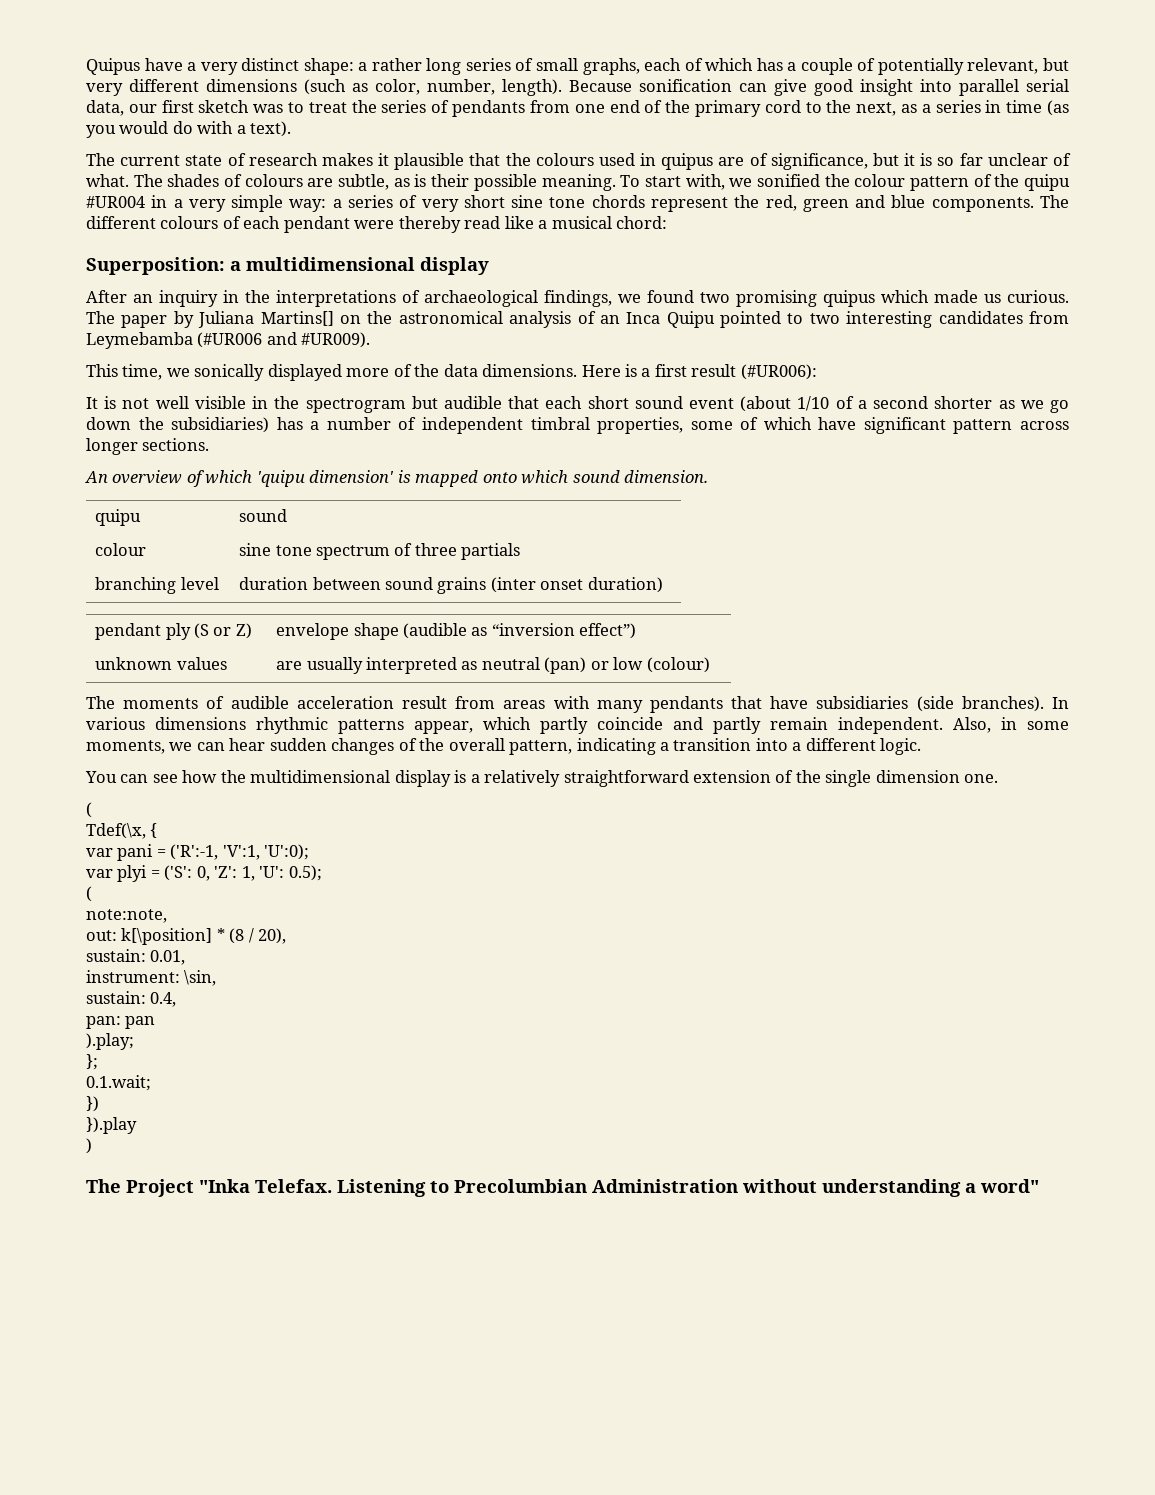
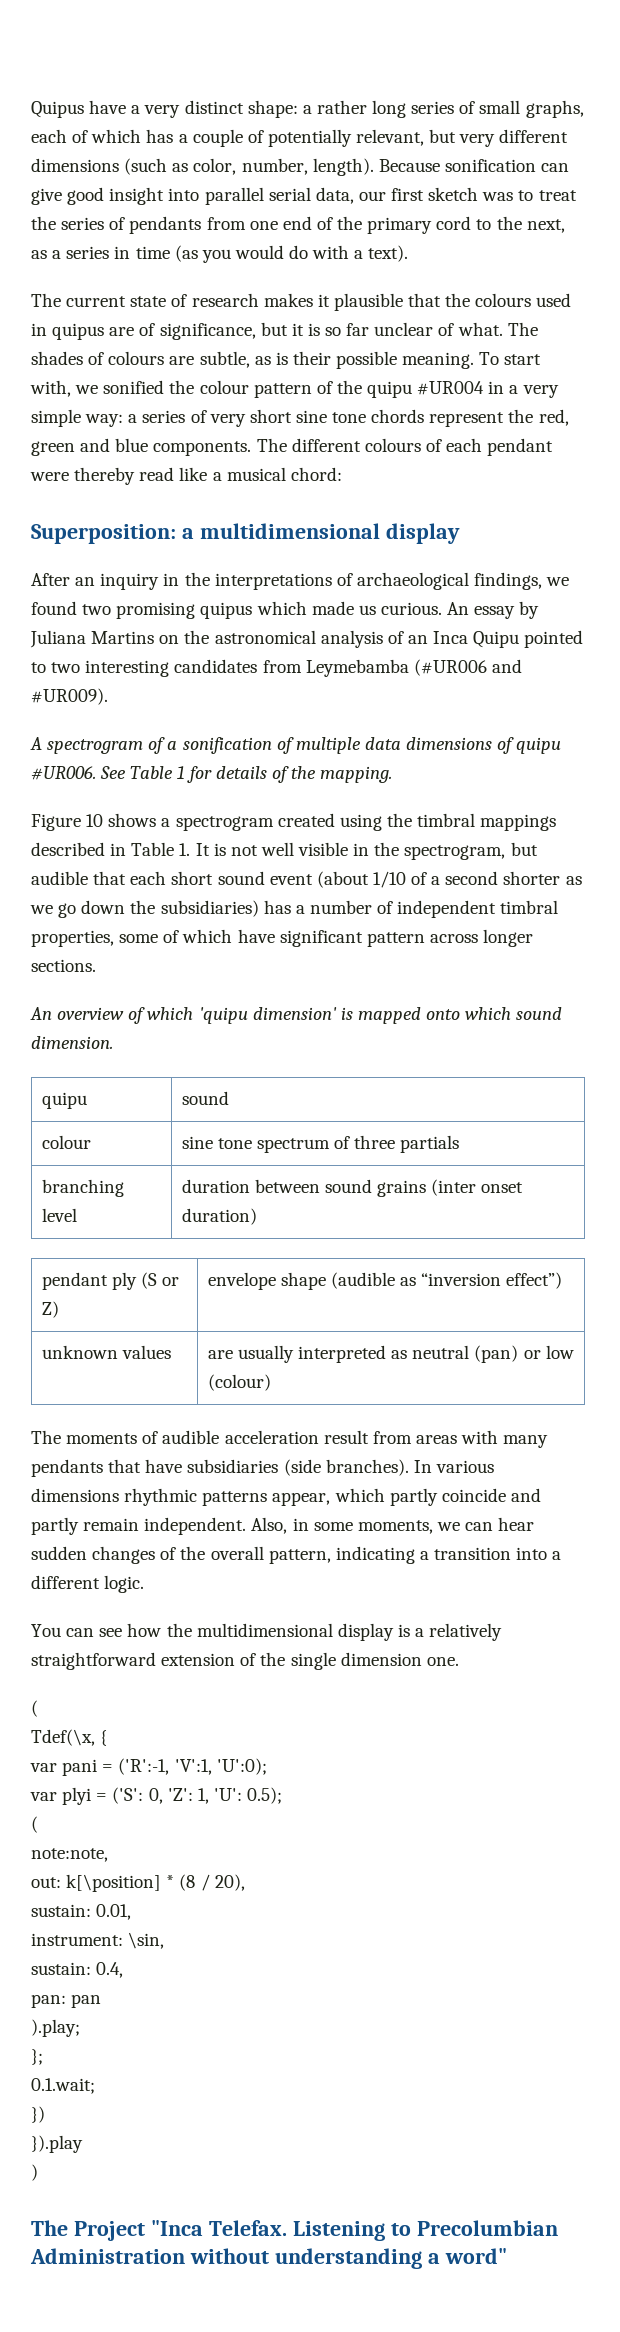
[86,311,168,328] The paper -> [447,602,516,619] An essay
[260,311,334,326] Martins[] -> [91,631,155,644] Martins
[86,364,817,381] This time, we sonically displayed more of the data dimensions. Here is a first result (#UR006): // -> [30,737,562,754] [31,766,393,783] [31,813,557,831] [31,842,191,856] A spectrogram of a sonification of multiple data dimensions of quipu #UR006. See Table 1 for details of the mapping. // Figure 10 shows a spectrogram created using the timbral mappings described in Table 1.
[305,398,406,413] spectrogram -> [404,845,506,860] spectrogram,
[199,1179,250,1193] "Inka -> [150,2220,203,2236] "Inca

